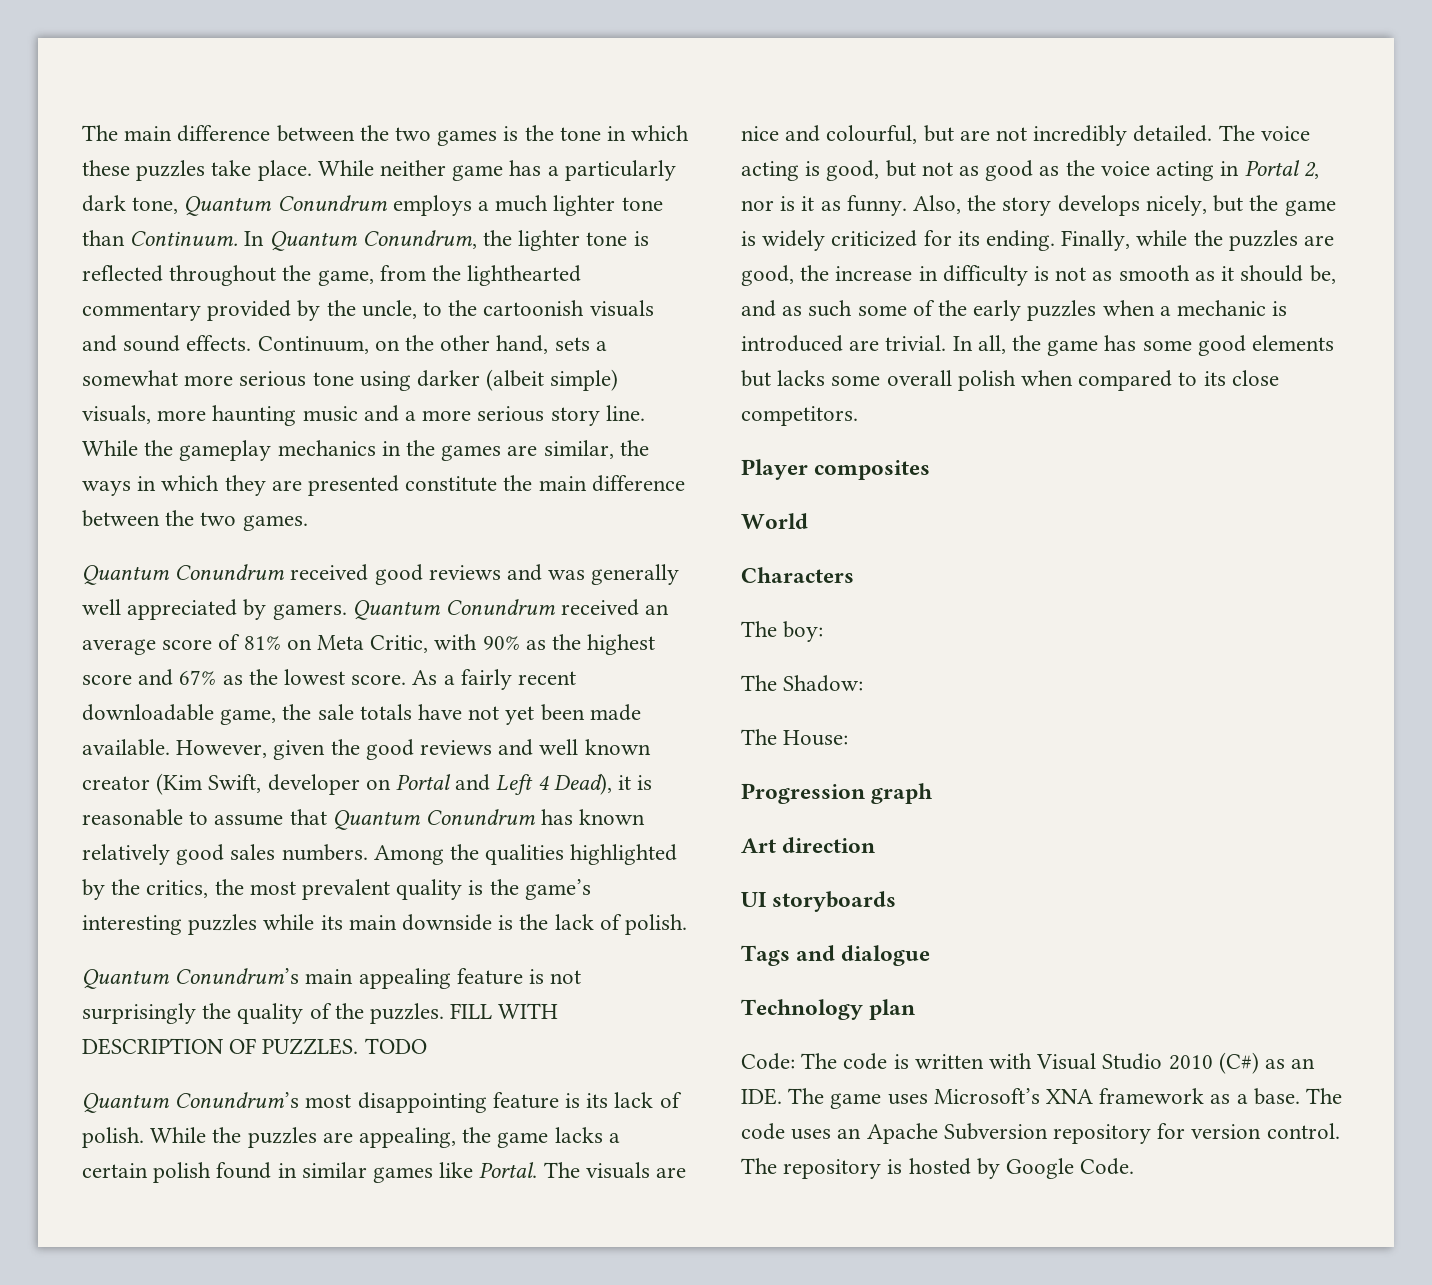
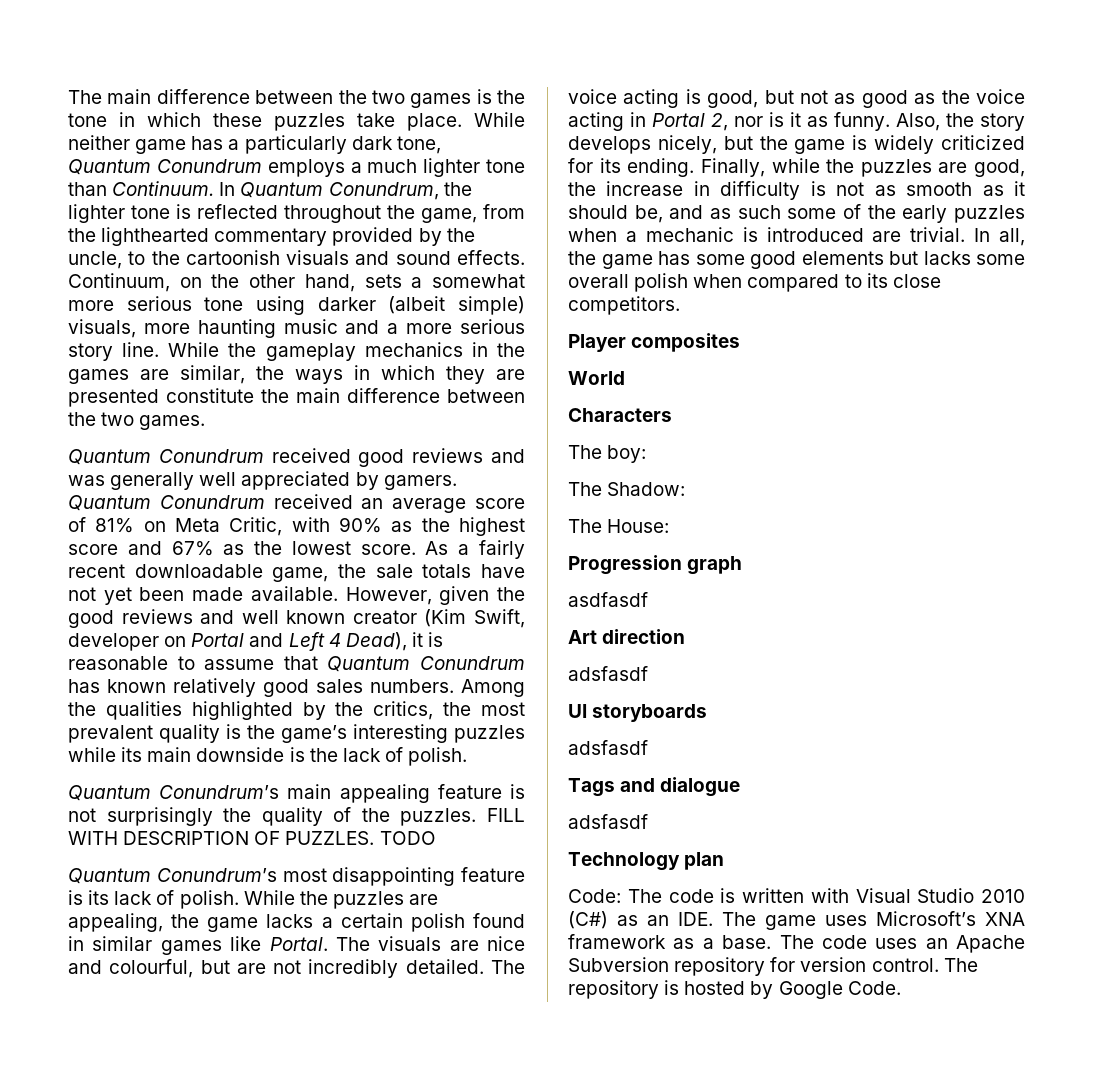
(934, 793) none -> [568,592,648,607] // asdfasdf
(876, 845) none -> [568,666,648,681] // adsfasdf
(897, 901) none -> [568,740,648,755] // adsfasdf
(931, 955) none -> [568,814,648,829] // adsfasdf

